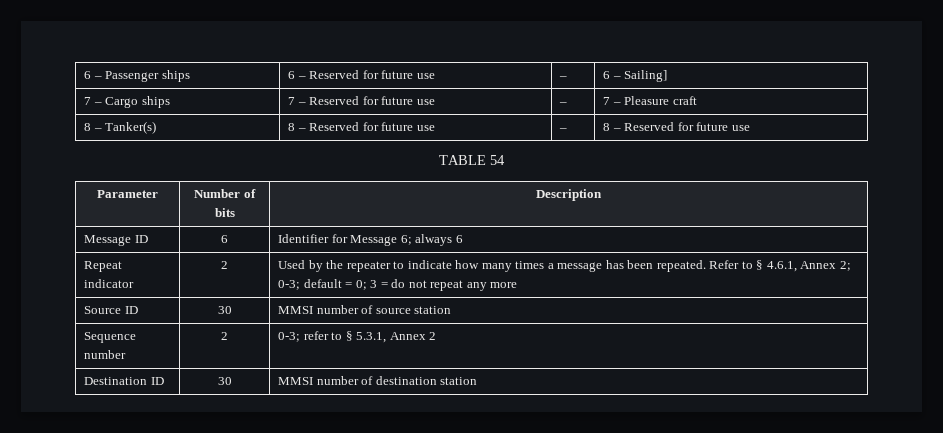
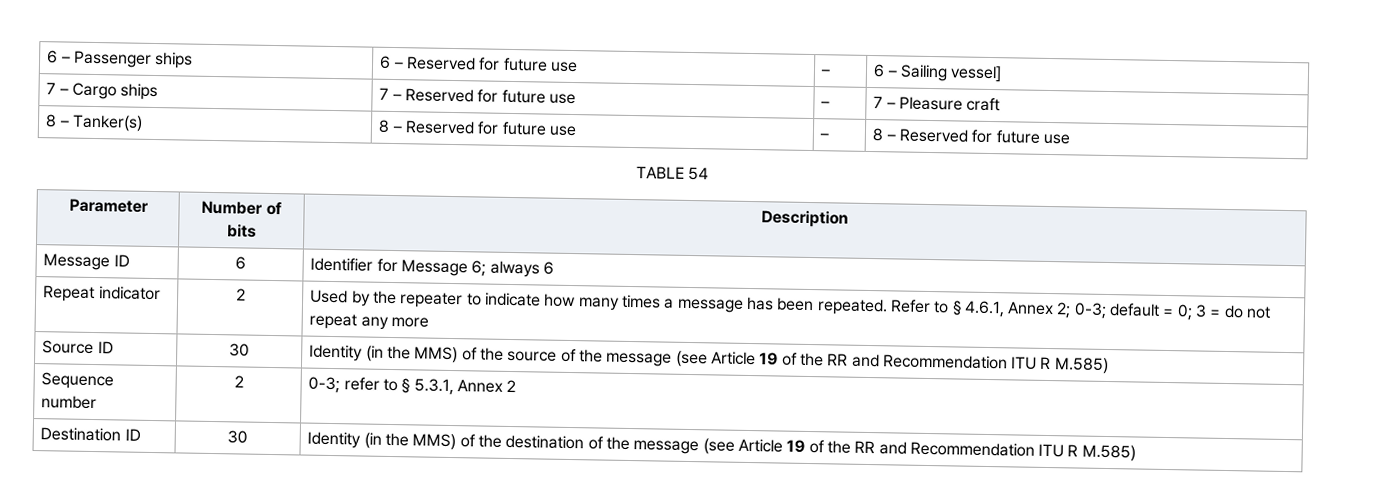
[624,70,668,82] Sailing] -> [900,64,1003,83] Sailing vessel]
[278,305,452,314] MMSI number of source station -> [309,344,1109,375] Identity (in the MMS) of the source of the message (see Article 19 of the RR and Recommendation ITU R M.585)
[278,376,478,385] MMSI number of destination station -> [307,431,1136,462] Identity (in the MMS) of the destination of the message (see Article 19 of the RR and Recommendation ITU R M.585)

